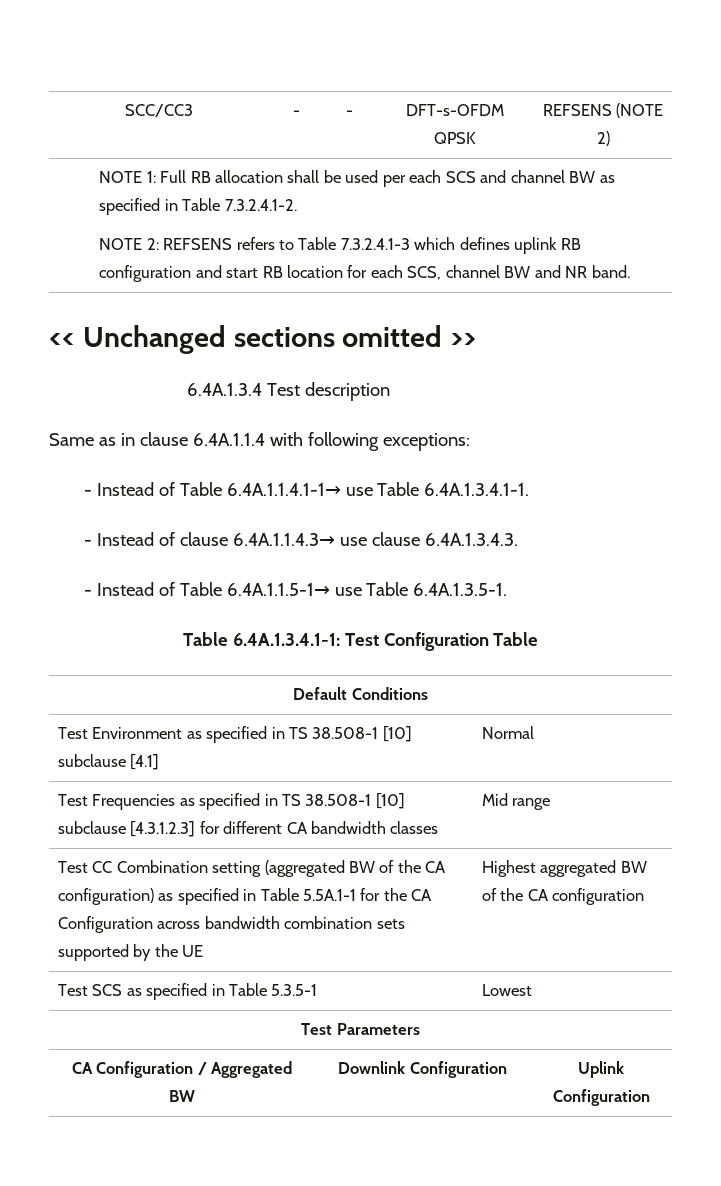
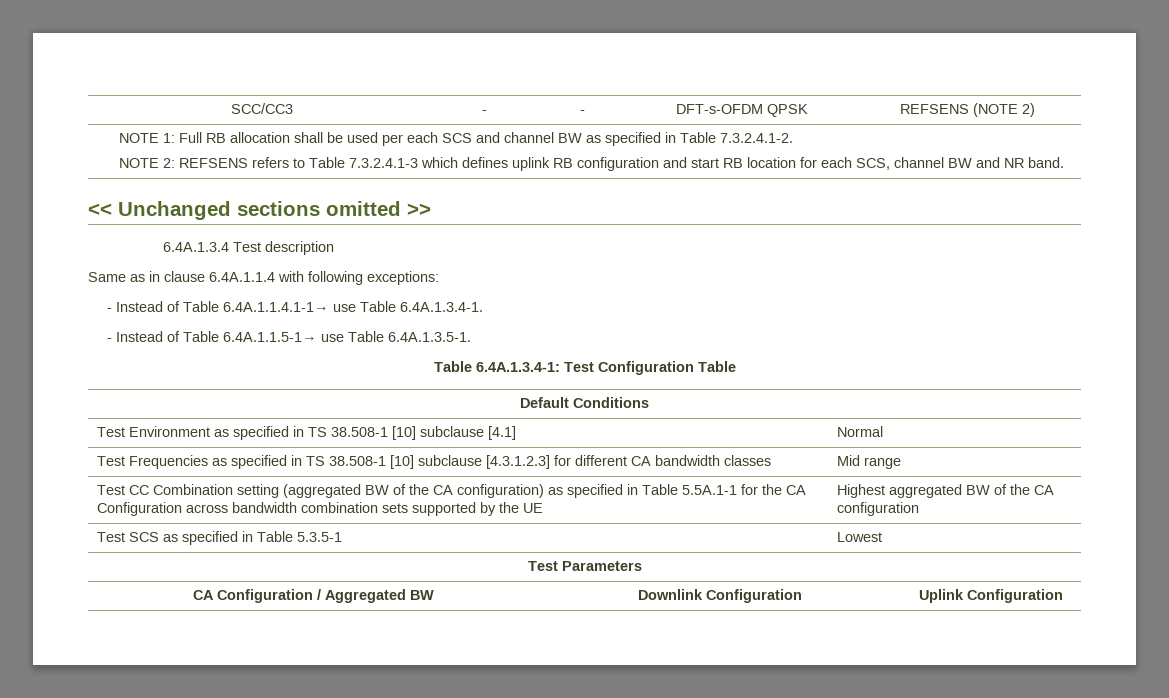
[424,483,530,496] [83,532,518,546] 6.4A.1.3.4.1-1. // - Instead of clause 6.4A.1.1.4.3→ use clause 6.4A.1.3.4.3. -> [399,302,483,312] 6.4A.1.3.4-1.
[232,633,340,646] 6.4A.1.3.4.1-1: -> [475,362,560,372] 6.4A.1.3.4-1:

